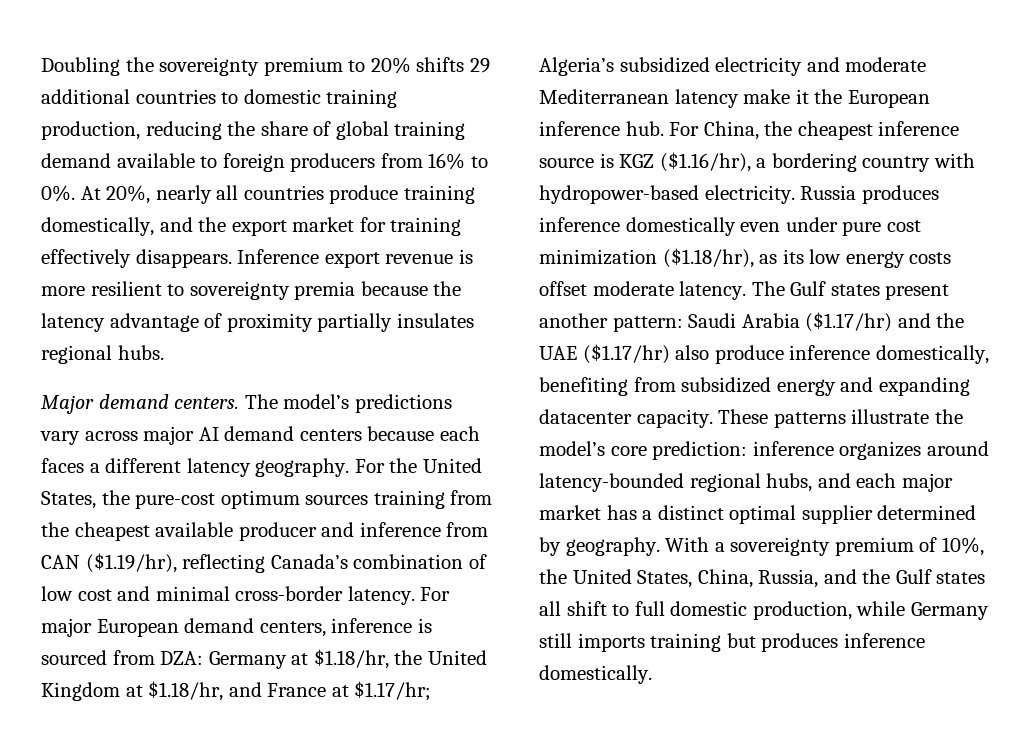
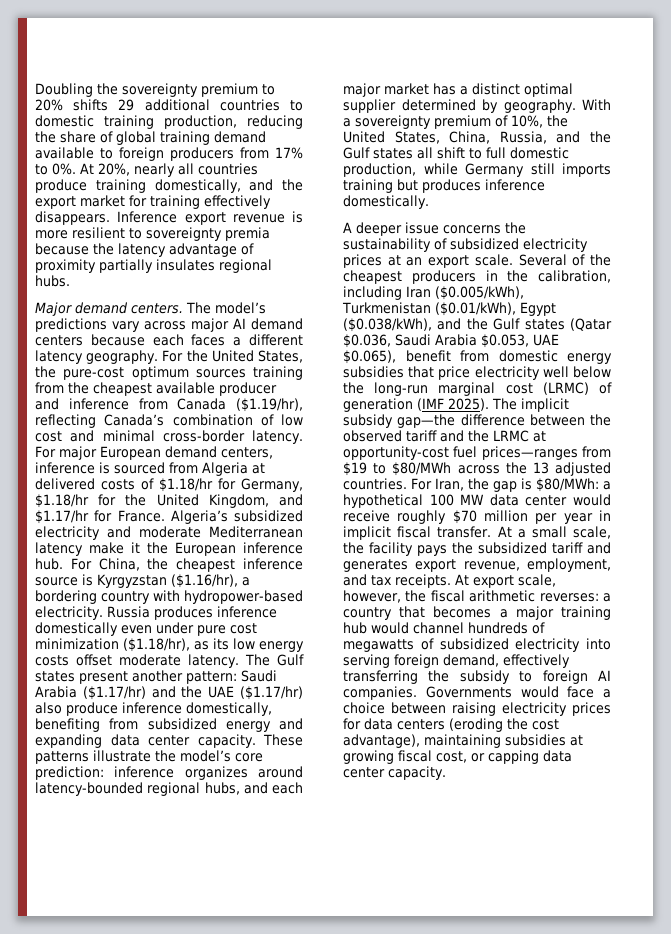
[428,153,466,170] 16% -> [275,147,303,159] 17%
[41,555,80,569] CAN -> [177,398,227,410] Canada
[160,649,487,669] [41,681,432,701] DZA: Germany at $1.18/hr, the United Kingdom at $1.18/hr, and France at $1.17/hr; -> [202,462,265,476] [35,478,303,492] [35,494,303,508] [35,510,165,524] Algeria at delivered costs of $1.18/hr for Germany, $1.18/hr for the United Kingdom, and $1.17/hr for France.
[619,154,655,168] KGZ -> [97,574,167,588] Kyrgyzstan
[539,409,632,424] datacenter -> [110,734,191,746] data center
(652, 674) none -> [343,222,526,236] [343,238,588,252] [343,254,611,268] [343,270,611,284] [343,286,524,300] [342,302,556,316] [343,318,612,332] [343,334,559,348] [343,350,612,364] [343,366,611,380] [343,382,612,396] [343,398,569,412] [343,414,611,428] [343,430,546,442] [343,446,611,460] [343,462,611,476] [343,478,611,492] [343,494,611,508] [343,510,611,524] [343,526,611,540] [343,542,611,556] [343,558,611,572] [343,574,556,588] [343,590,611,603] [343,606,611,620] [343,622,545,634] [343,638,611,652] [343,654,570,668] [343,670,611,684] [343,686,611,700] [343,702,611,716] [343,718,559,732] [343,734,583,748] [343,750,572,764] [343,766,446,780] // A deeper issue concerns the sustainability of subsidized electricity prices at an export scale. Several of the cheapest producers in the calibration, including Iran ($0.005/kWh), Turkmenistan ($0.01/kWh), Egypt ($0.038/kWh), and the Gulf states (Qatar $0.036, Saudi Arabia $0.053, UAE $0.065), benefit from domestic energy subsidies that price electricity well below the long-run marginal cost (LRMC) of generation (IMF 2025). The implicit subsidy gap—the difference between the observed tariff and the LRMC at opportunity-cost fuel prices—ranges from $19 to $80/MWh across the 13 adjusted countries. For Iran, the gap is $80/MWh: a hypothetical 100 MW data center would receive roughly $70 million per year in implicit fiscal transfer. At a small scale, the facility pays the subsidized tariff and generates export revenue, employment, and tax receipts. At export scale, however, the fiscal arithmetic reverses: a country that becomes a major training hub would channel hundreds of megawatts of subsidized electricity into serving foreign demand, effectively transferring the subsidy to foreign AI companies. Governments would face a choice between raising electricity prices for data centers (eroding the cost advantage), maintaining subsidies at growing fiscal cost, or capping data center capacity.

